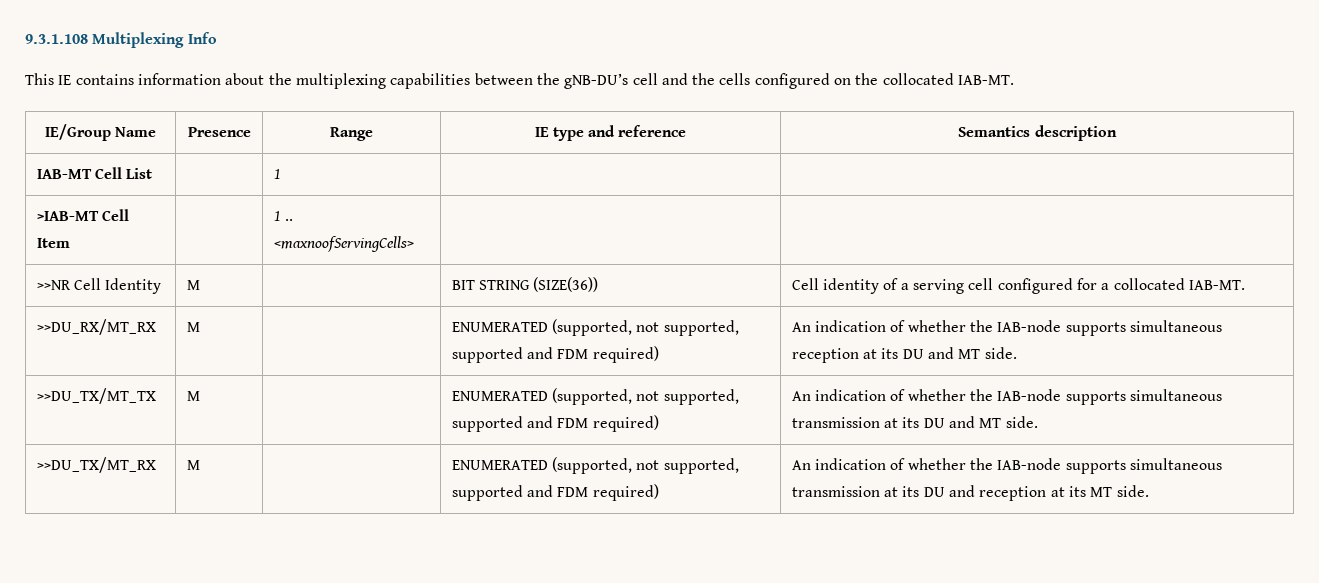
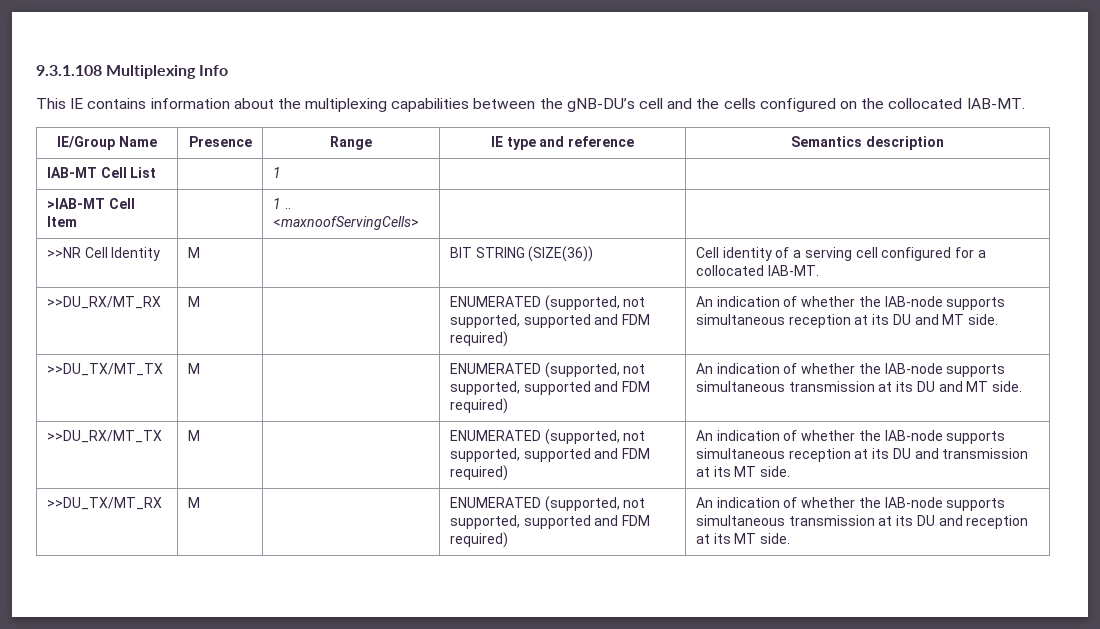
(1038, 422) none -> [46,430,162,443] [187,430,200,441] [449,429,646,445] [449,448,651,462] [449,465,508,481] [695,430,1006,444] [695,448,1029,462] [695,466,791,477] // >>DU_RX/MT_TX | M | | ENUMERATED (supported, not supported, supported and FDM required) | An indication of whether the IAB-node supports simultaneous reception at its DU and transmission at its MT side.

